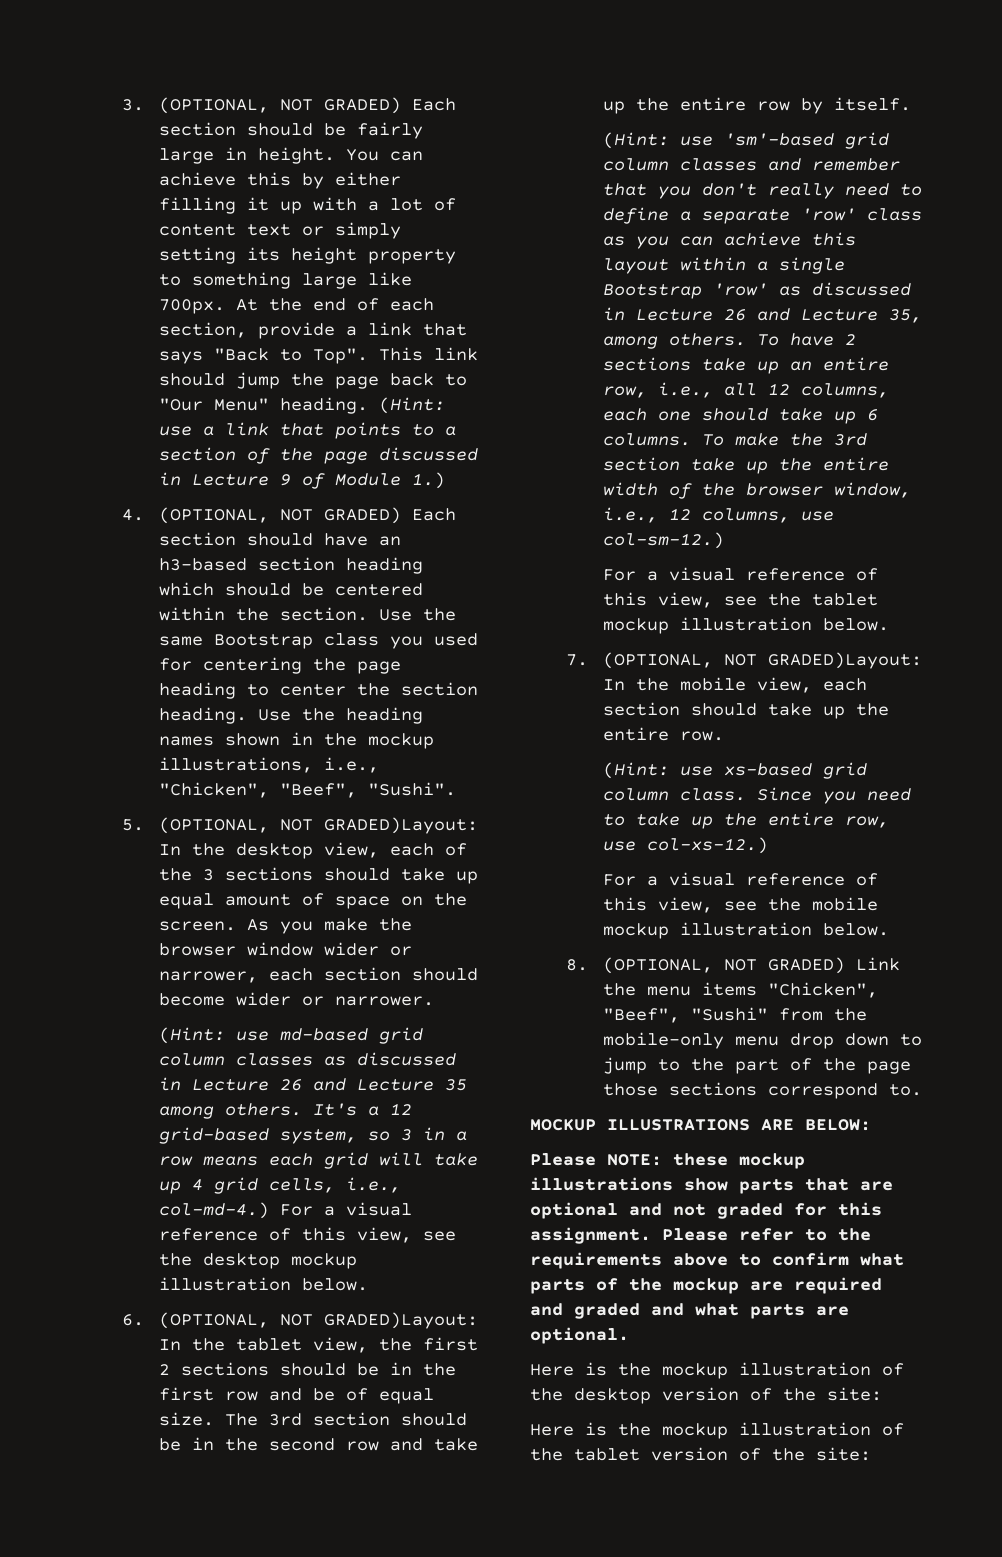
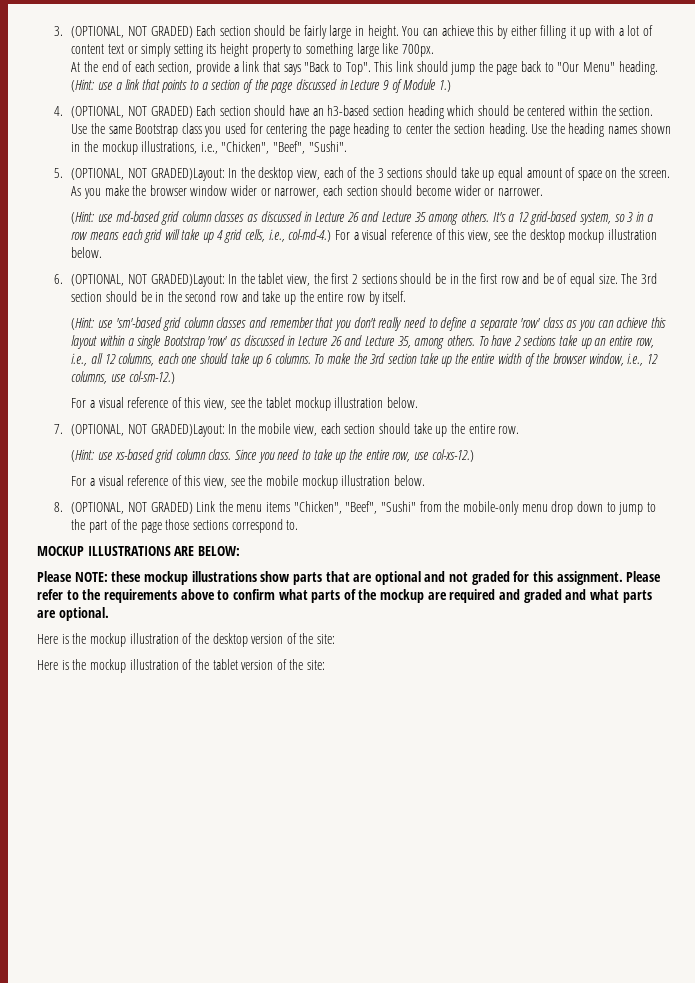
(225, 306) none -> (434, 50) //

